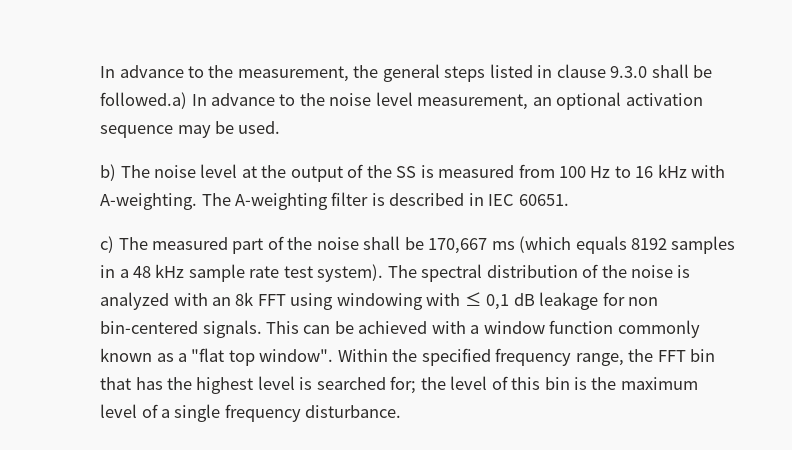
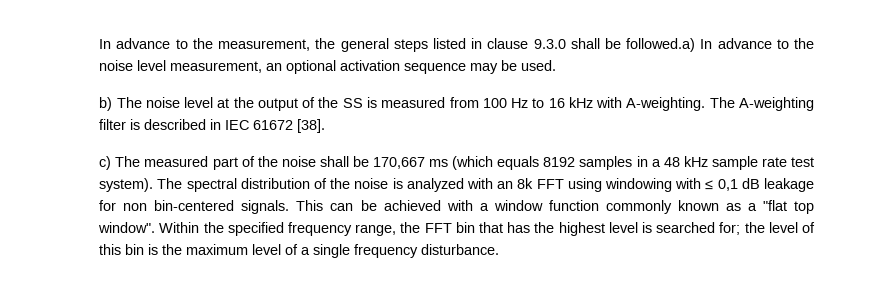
[518,194,569,206] 60651. -> [253,119,326,133] 61672 [38].

